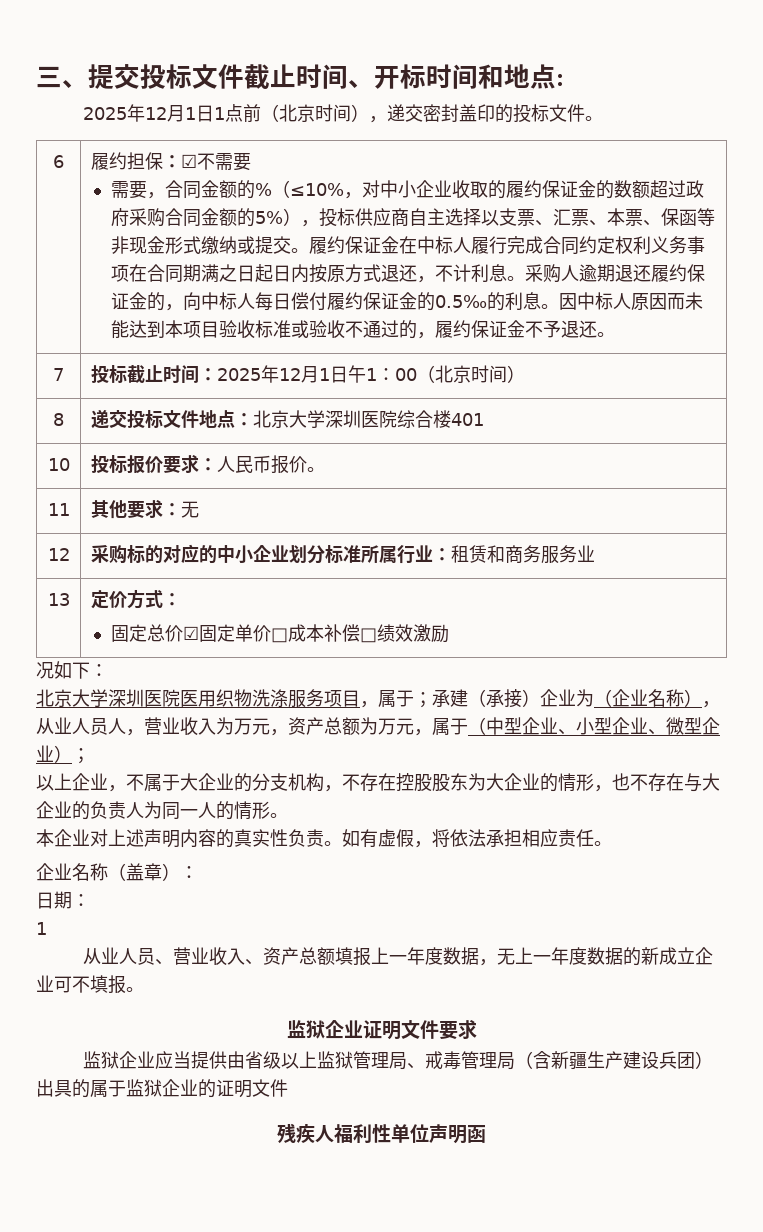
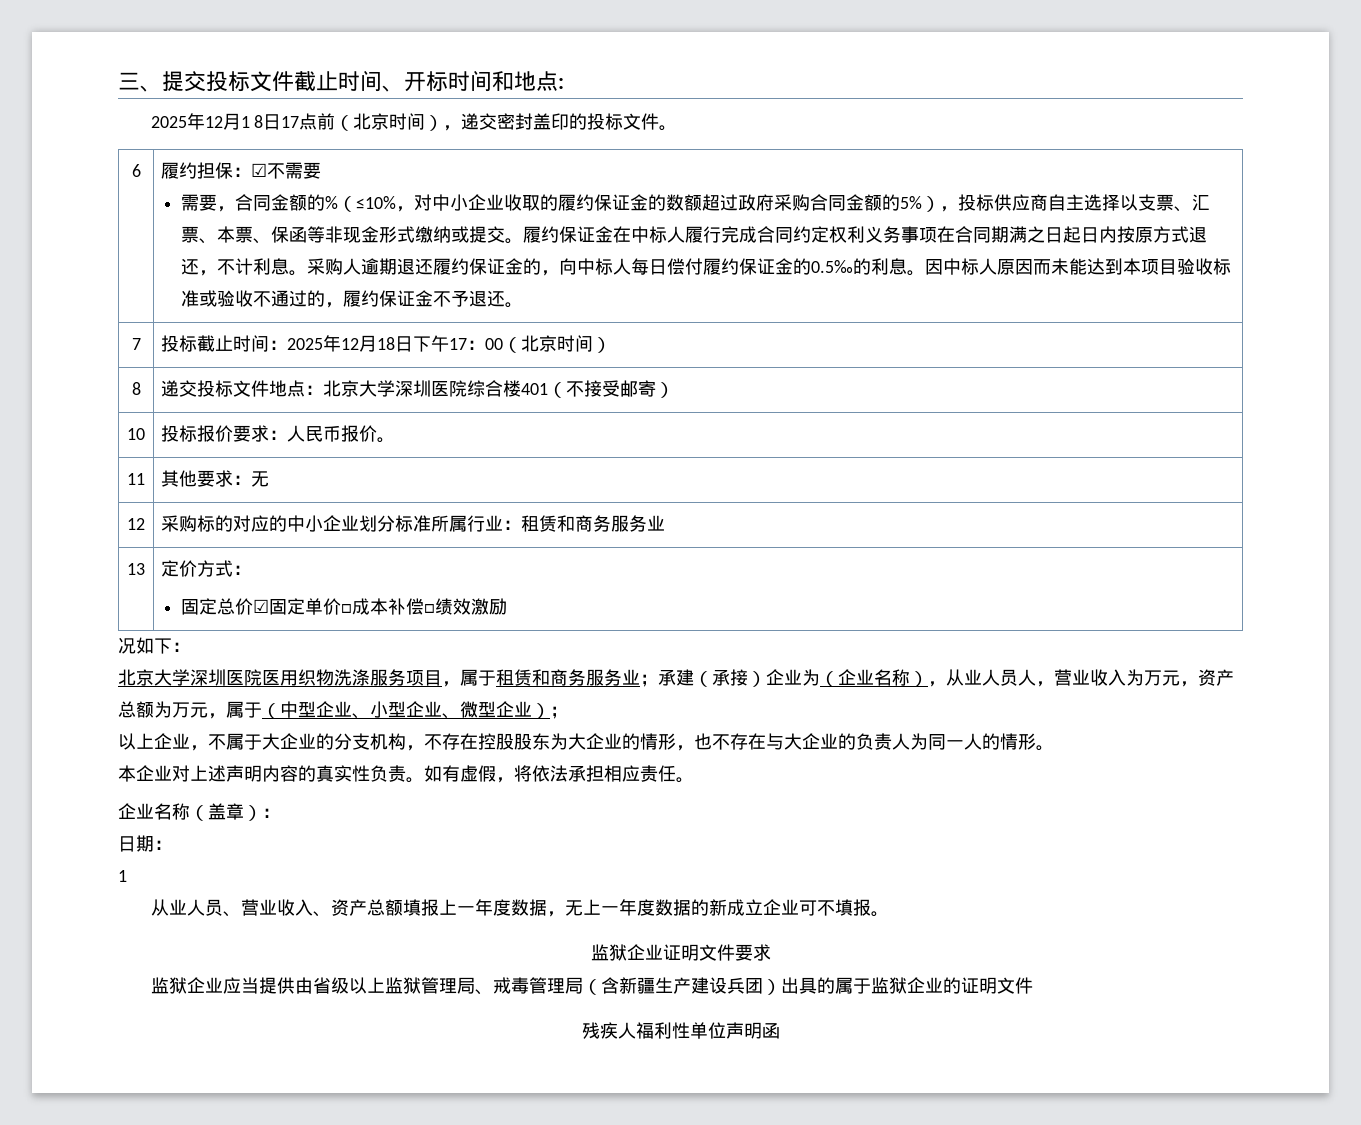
[195,105,225,122] 日1 -> [254,114,300,130] 8日17
[318,365,377,383] 1日午1 -> [377,335,468,352] 18日下午17
(484, 419) none -> [548,380,675,398] （不接受邮寄）
(414, 698) none -> [496,669,640,686] 租赁和商务服务业

